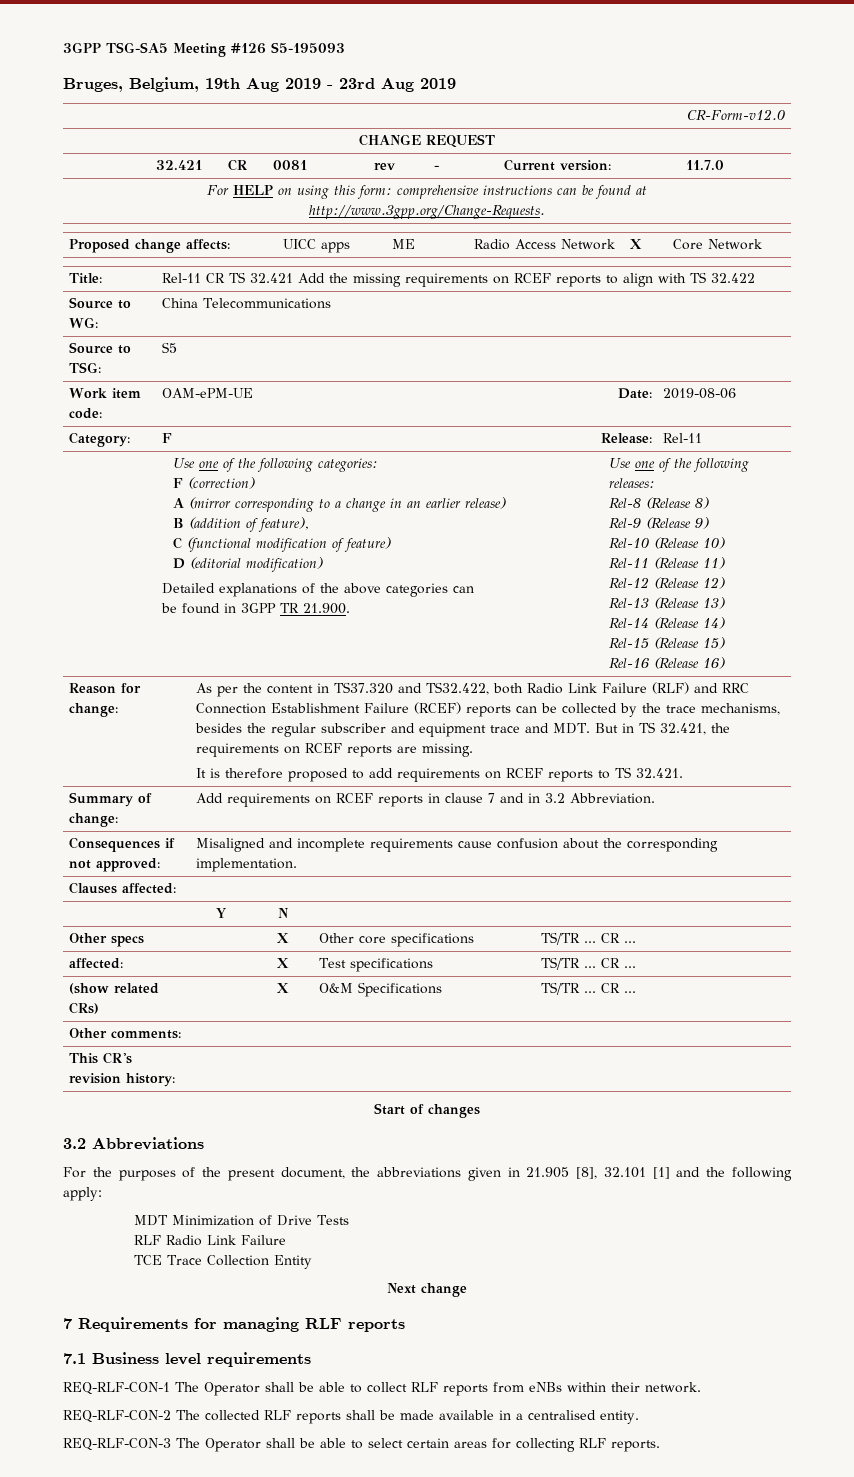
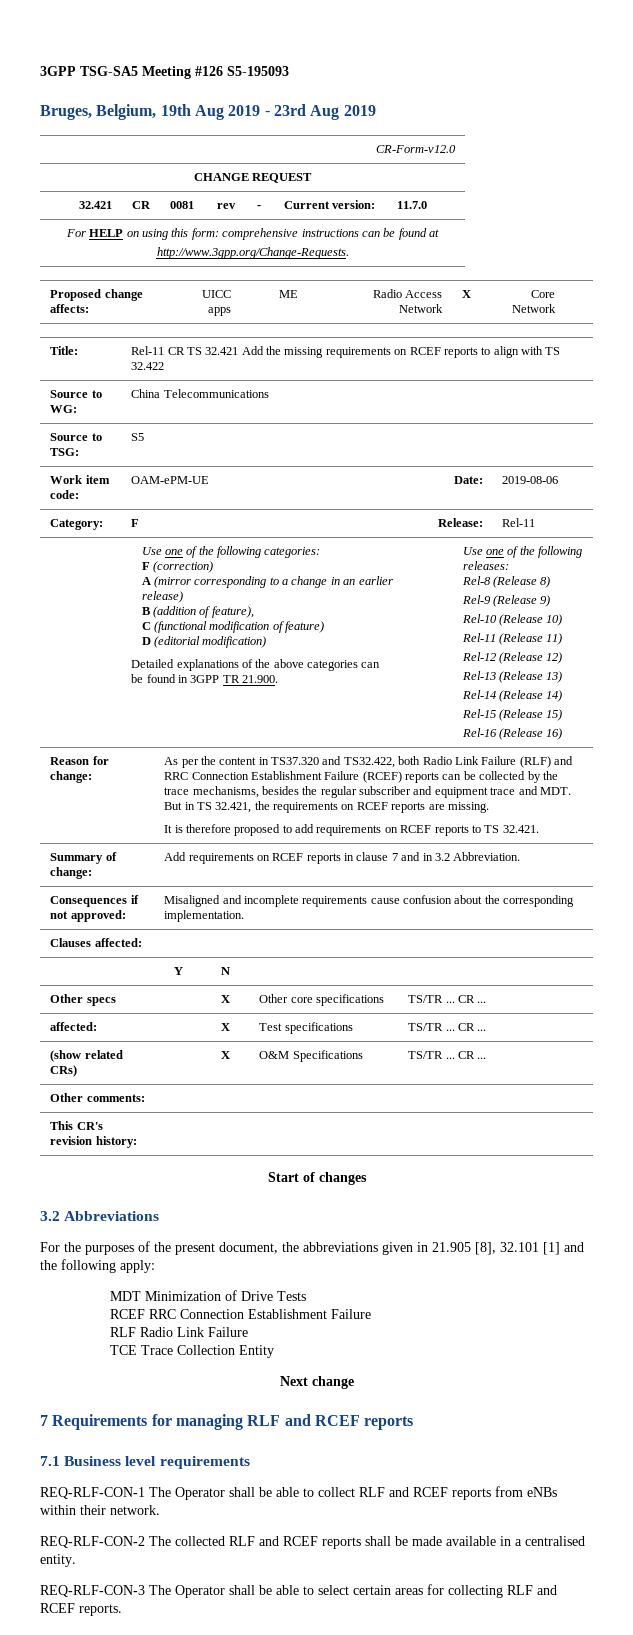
(350, 1220) none -> [109,1309,371,1319] // RCEF RRC Connection Establishment Failure
(342, 1323) none -> [284,1414,360,1426] and RCEF
(438, 1387) none -> [389,1487,448,1497] and RCEF
(291, 1415) none -> [259,1536,318,1546] and RCEF
(606, 1443) none -> [537,1585,557,1595] [40,1603,75,1613] and RCEF

